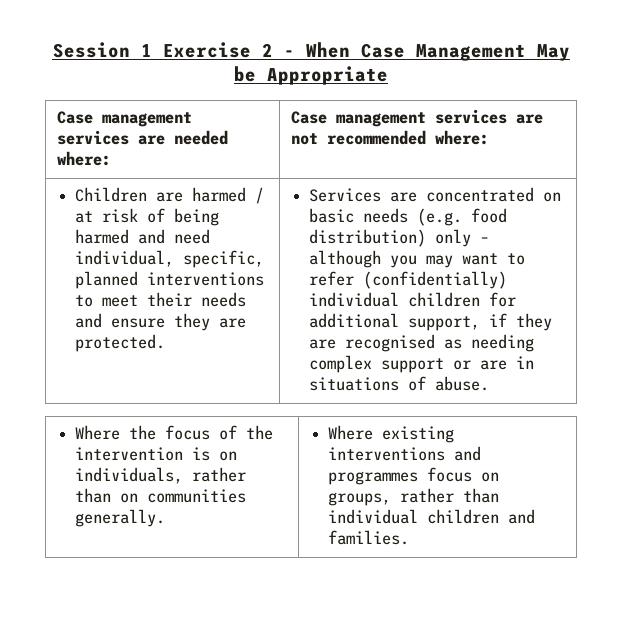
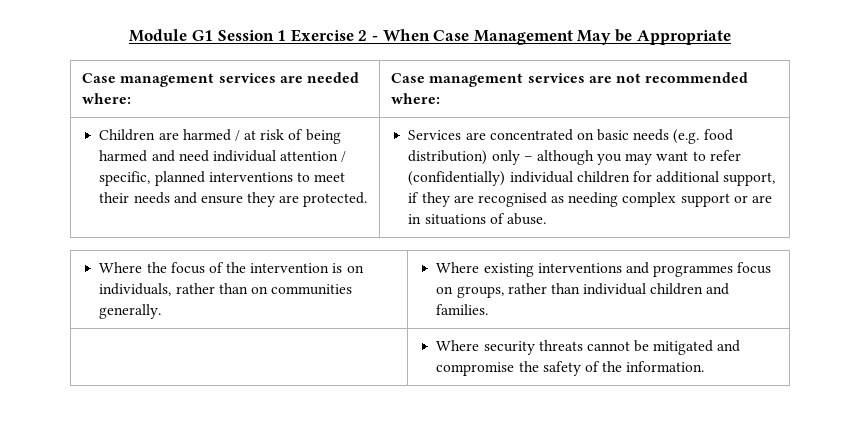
(52, 50) none -> [129,29,214,42] Module G1
[74,250,174,267] individual, -> [212,150,347,162] individual attention /
(409, 537) none -> [436,340,741,355] [436,361,705,376] // | Where security threats cannot be mitigated and compromise the safety of the information.

